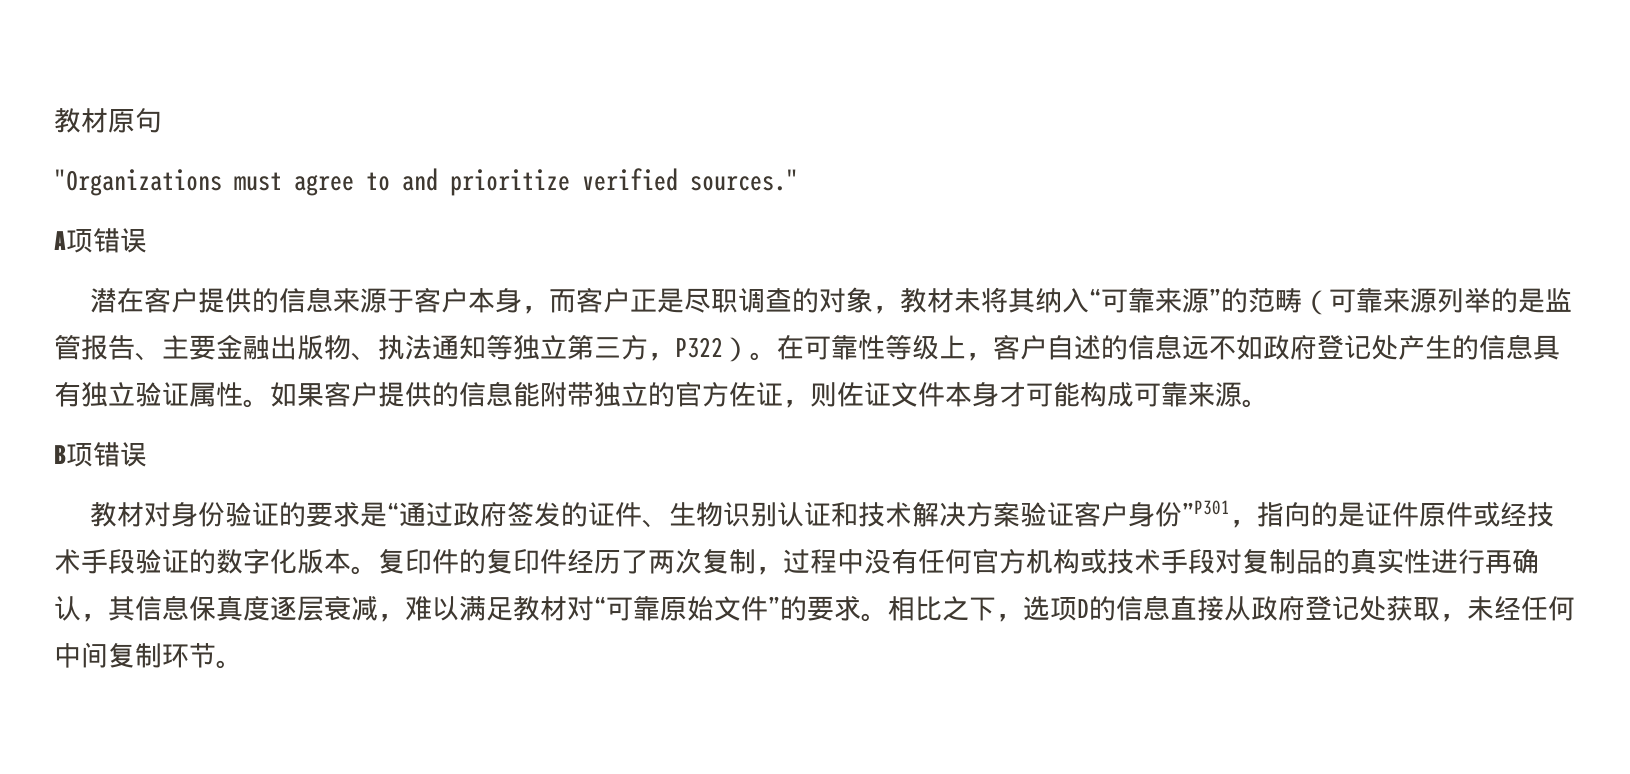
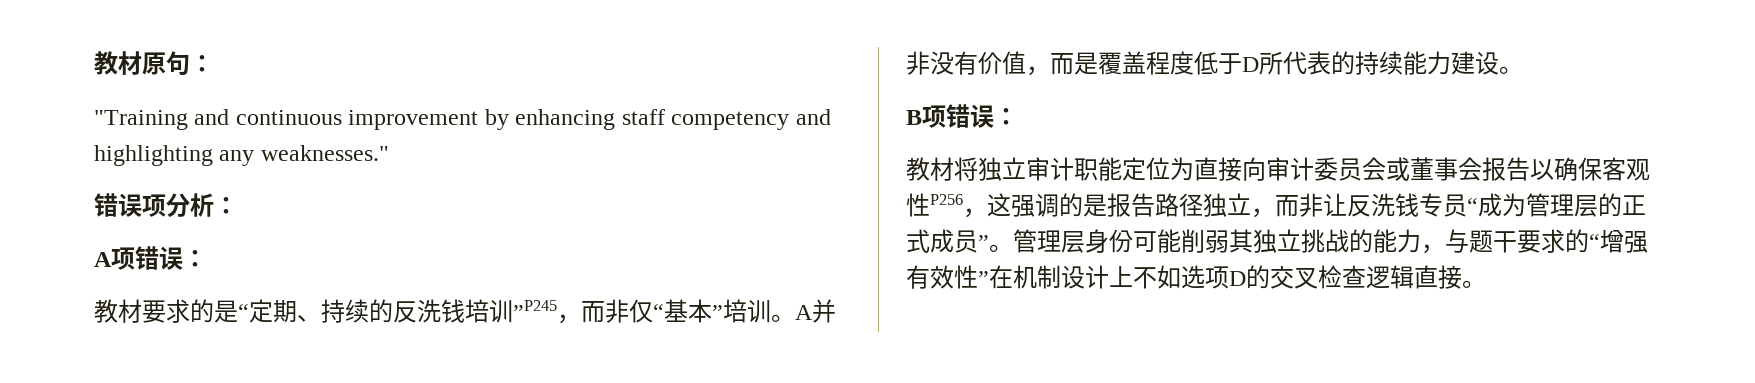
[54,168,798,196] [54,228,147,253] [89,287,1572,315] [54,334,1560,362] [54,381,1242,408] // "Organizations must agree to and prioritize verified sources." // A项错误 // 潜在客户提供的信息来源于客户本身，而客户正是尽职调查的对象，教材未将其纳入“可靠来源”的范畴（可靠来源列举的是监管报告、主要金融出版物、执法通知等独立第三方，P322）。在可靠性等级上，客户自述的信息远不如政府登记处产生的信息具有独立验证属性。如果客户提供的信息能附带独立的官方佐证，则佐证文件本身才可能构成可靠来源 -> [190,55,214,72] [94,109,831,130] [94,145,389,166] [94,193,238,218] [94,246,207,270] [94,299,836,324] [906,51,1499,76] ： // "Training and continuous improvement by enhancing staff competency and highlighting any weaknesses." // 错误项分析： // A项错误： // 教材要求的是“定期、持续的反洗钱培训”P245，而非仅“基本”培训。A并非没有价值，而是覆盖程度低于D所代表的持续能力建设
[89,500,1554,528] [54,548,1539,575] [54,595,1575,622] [54,642,216,668] // 教材对身份验证的要求是“通过政府签发的证件、生物识别认证和技术解决方案验证客户身份”P301，指向的是证件原件或经技术手段验证的数字化版本。复印件的复印件经历了两次复制，过程中没有任何官方机构或技术手段对复制品的真实性进行再确认，其信息保真度逐层衰减，难以满足教材对“可靠原始文件”的要求。相比之下，选项D的信息直接从政府登记处获取，未经任何中间复制环节 -> [994,108,1018,125] [906,157,1650,181] [906,193,963,217] [963,193,1646,218] [906,229,1648,254] [906,265,1462,289] ： // 教材将独立审计职能定位为直接向审计委员会或董事会报告以确保客观性P256，这强调的是报告路径独立，而非让反洗钱专员“成为管理层的正式成员”。管理层身份可能削弱其独立挑战的能力，与题干要求的“增强有效性”在机制设计上不如选项D的交叉检查逻辑直接

